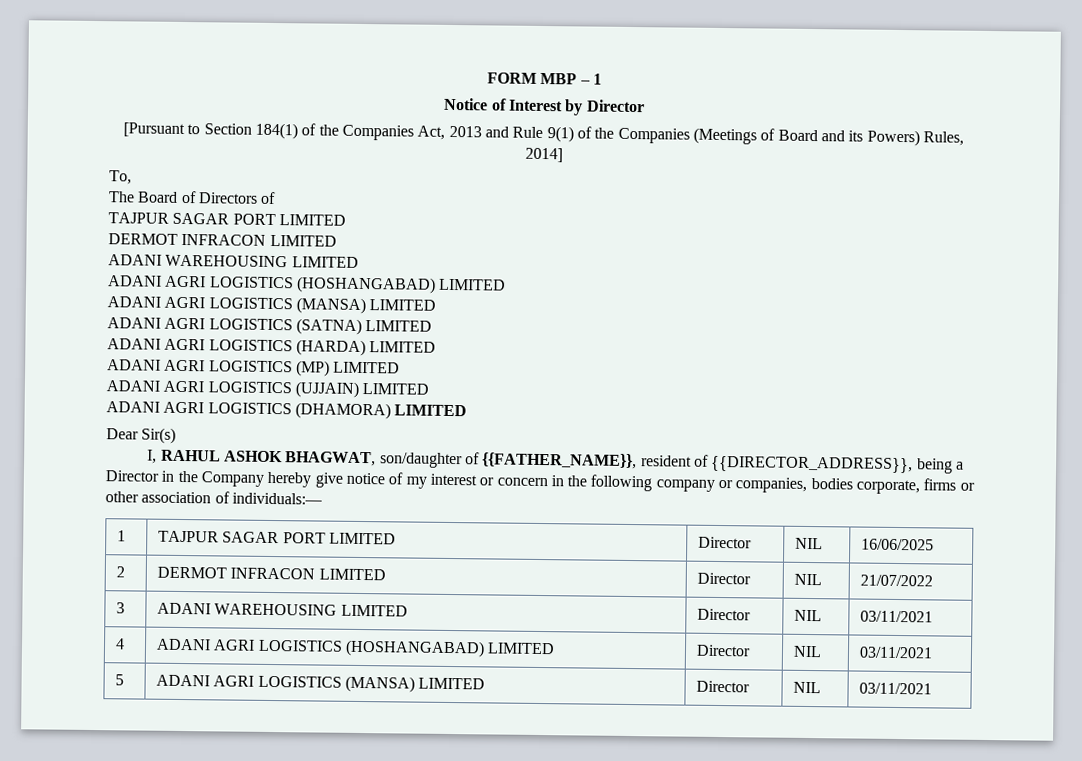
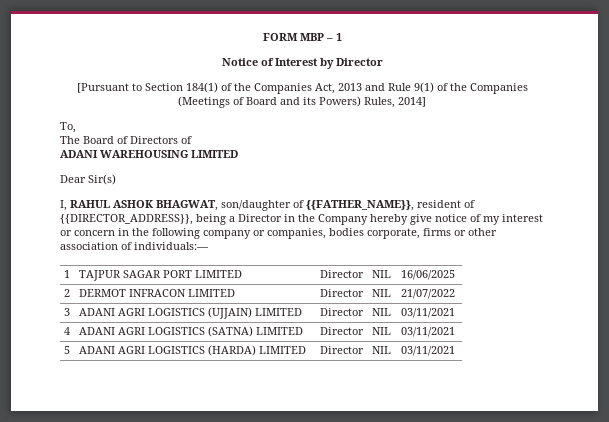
[108,212,346,226] [108,233,337,247] [108,254,359,268] [108,275,507,294] [107,296,437,315] [107,317,433,335] [107,338,437,357] [107,359,401,377] [106,380,430,398] [106,401,391,420] TAJPUR SAGAR PORT LIMITED // DERMOT INFRACON LIMITED // ADANI WAREHOUSING LIMITED // ADANI AGRI LOGISTICS (HOSHANGABAD) LIMITED // ADANI AGRI LOGISTICS (MANSA) LIMITED // ADANI AGRI LOGISTICS (SATNA) LIMITED // ADANI AGRI LOGISTICS (HARDA) LIMITED // ADANI AGRI LOGISTICS (MP) LIMITED // ADANI AGRI LOGISTICS (UJJAIN) LIMITED // ADANI AGRI LOGISTICS (DHAMORA) -> [60,150,189,158] ADANI WAREHOUSING
[214,603,338,616] WAREHOUSING -> [118,307,253,319] AGRI LOGISTICS (UJJAIN)
[345,639,486,658] (HOSHANGABAD) -> [208,326,254,337] (SATNA)
[345,675,416,693] (MANSA) -> [208,345,257,356] (HARDA)

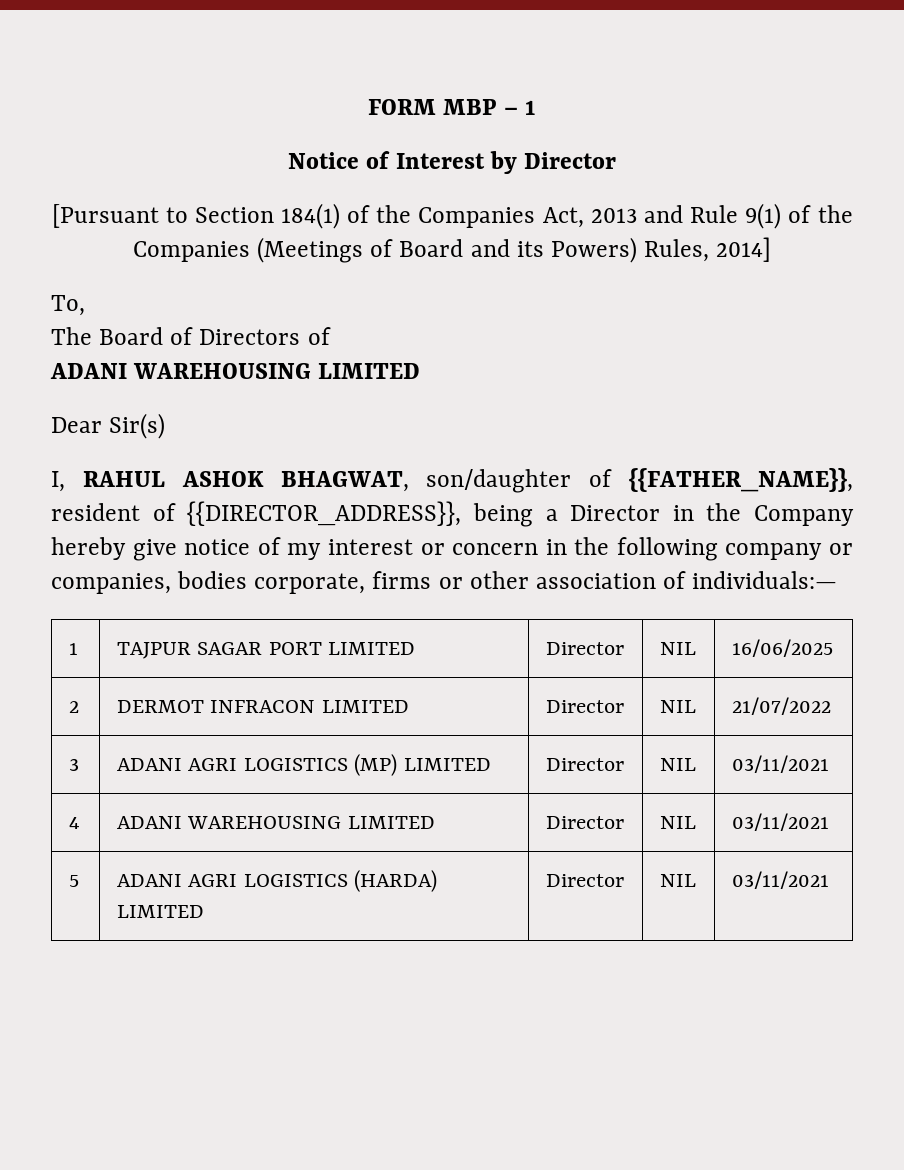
[208,307,253,319] (UJJAIN) -> [354,754,398,776] (MP)
[118,326,254,337] AGRI LOGISTICS (SATNA) -> [187,816,342,829] WAREHOUSING

